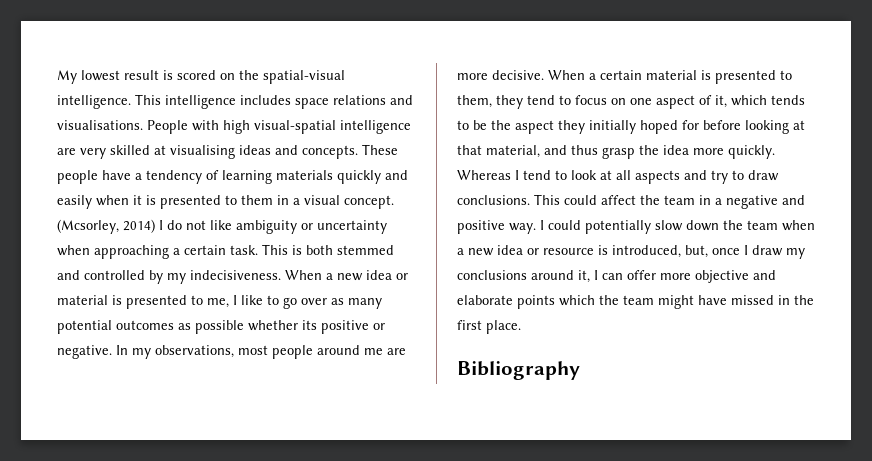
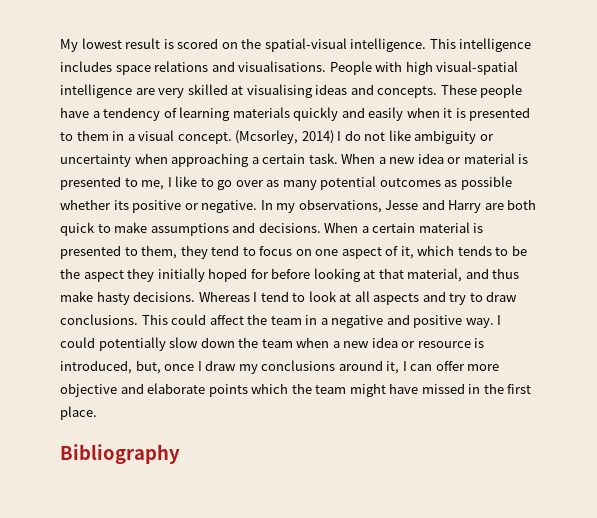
[262,244,394,255] [57,270,281,284] This is both stemmed and controlled by my indecisiveness. -> (338, 158) none
[238,345,406,359] [457,70,544,80] most people around me are more decisive. -> [385,199,537,213] [60,222,321,236] Jesse and Harry are both quick to make assumptions and decisions.
[602,145,775,159] grasp the idea more quickly. -> [60,291,196,305] make hasty decisions.

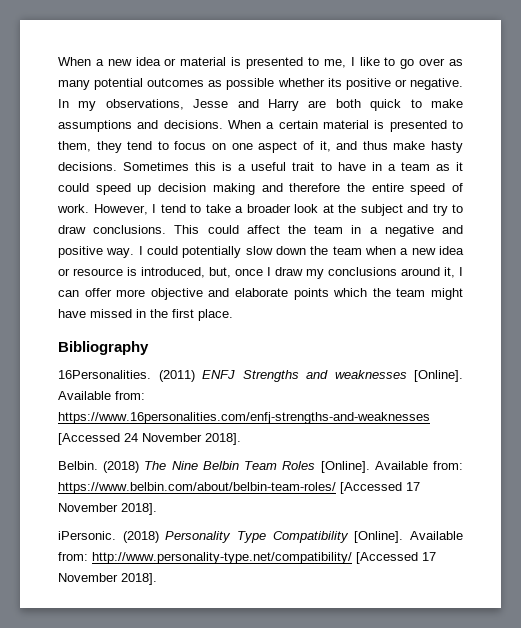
[60,38,532,52] [60,61,519,75] [60,84,523,98] [60,107,531,121] [60,130,494,144] [60,153,338,167] My lowest result is scored on the spatial-visual intelligence. This intelligence includes space relations and visualisations. People with high visual-spatial intelligence are very skilled at visualising ideas and concepts. These people have a tendency of learning materials quickly and easily when it is presented to them in a visual concept. (Mcsorley, 2014) I do not like ambiguity or uncertainty when approaching a certain task. -> (58, 61) none
[417,245,527,256] [60,268,463,282] which tends to be the aspect they initially hoped for before looking at that material, -> (331, 146) none
[198,291,420,305] Whereas I tend to look at all aspects -> [123,162,464,171] [58,183,463,195] [57,204,403,216] Sometimes this is a useful trait to have in a team as it could speed up decision making and therefore the entire speed of work. However, I tend to take a broader look at the subject
(180, 454) none -> [58,370,463,382] [58,391,145,400] [58,412,430,424] [58,433,241,445] [58,461,464,473] [58,482,420,494] [58,503,157,515] [58,531,463,543] [58,552,436,564] [58,573,157,585] // 16Personalities. (2011) ENFJ Strengths and weaknesses [Online]. Available from: https://www.16personalities.com/enfj-strengths-and-weaknesses [Accessed 24 November 2018]. // Belbin. (2018) The Nine Belbin Team Roles [Online]. Available from: https://www.belbin.com/about/belbin-team-roles/ [Accessed 17 November 2018]. // iPersonic. (2018) Personality Type Compatibility [Online]. Available from: http://www.personality-type.net/compatibility/ [Accessed 17 November 2018].

